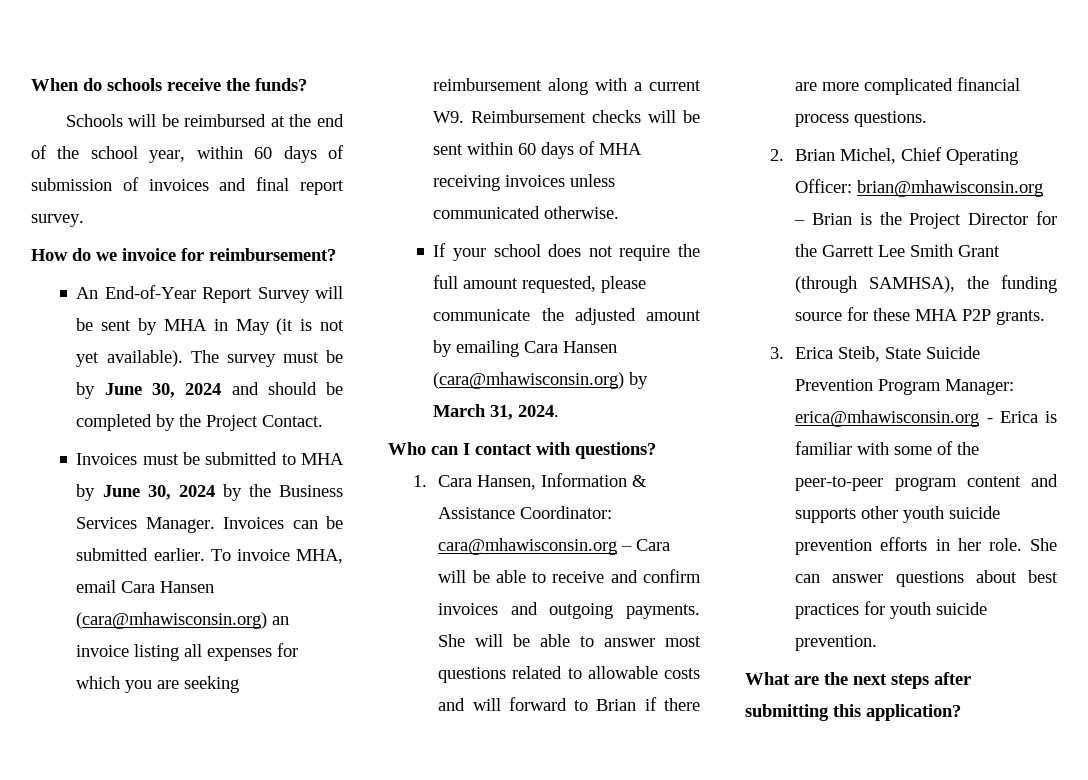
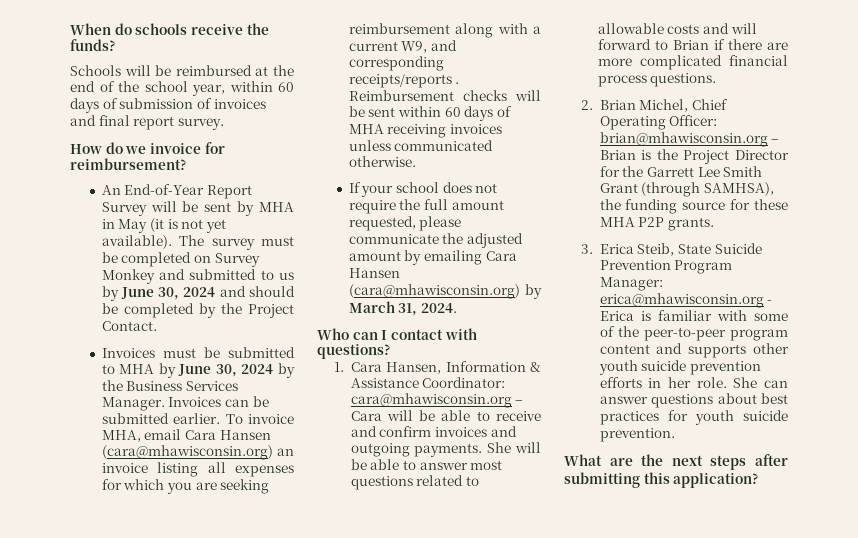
(344, 356) none -> [121,252,260,267] [101,269,294,284] completed on Survey Monkey and submitted to us
[433,111,465,123] W9. -> [401,40,457,53] [348,56,444,71] [348,74,460,88] W9, and corresponding receipts/reports .

